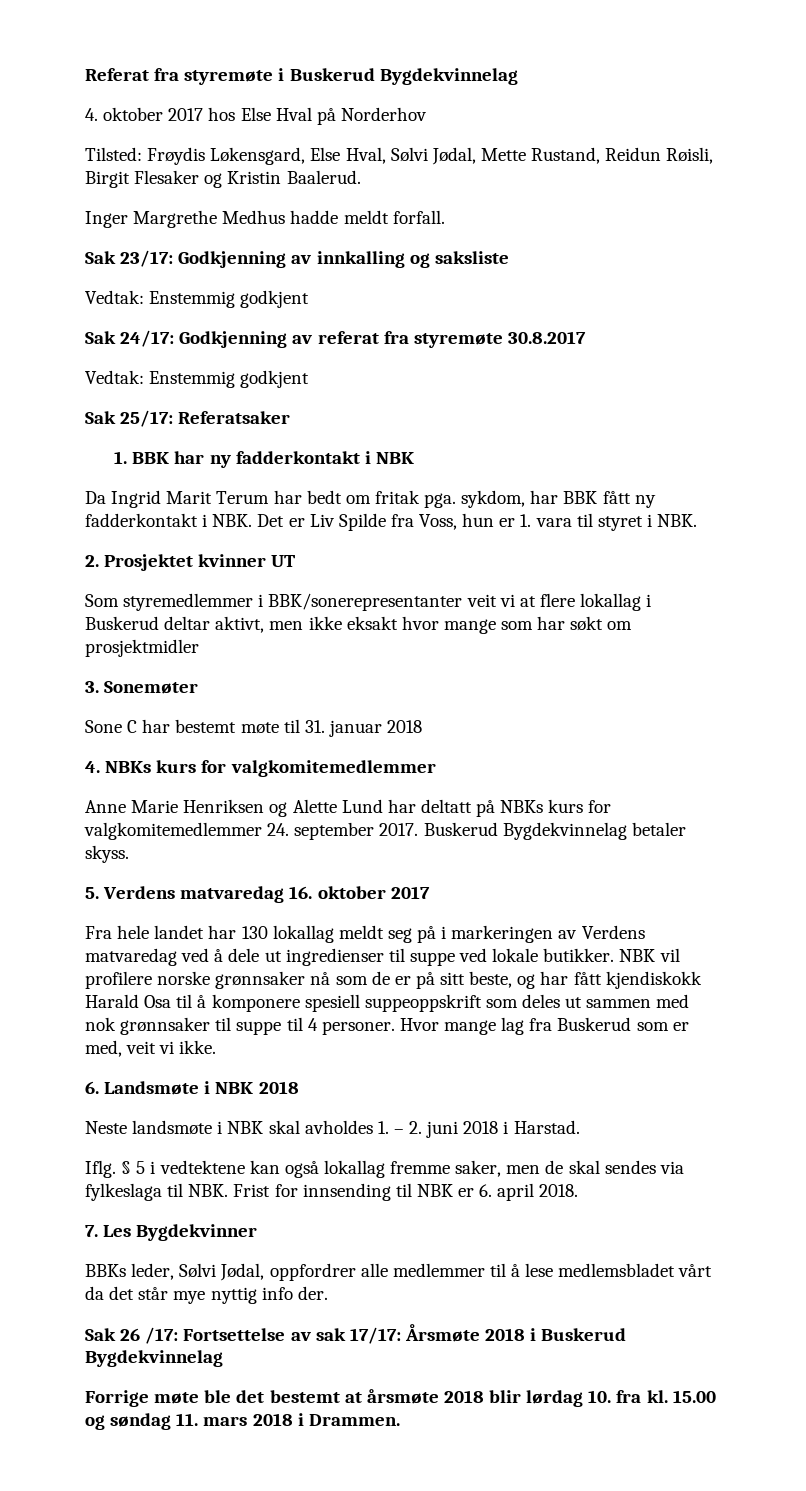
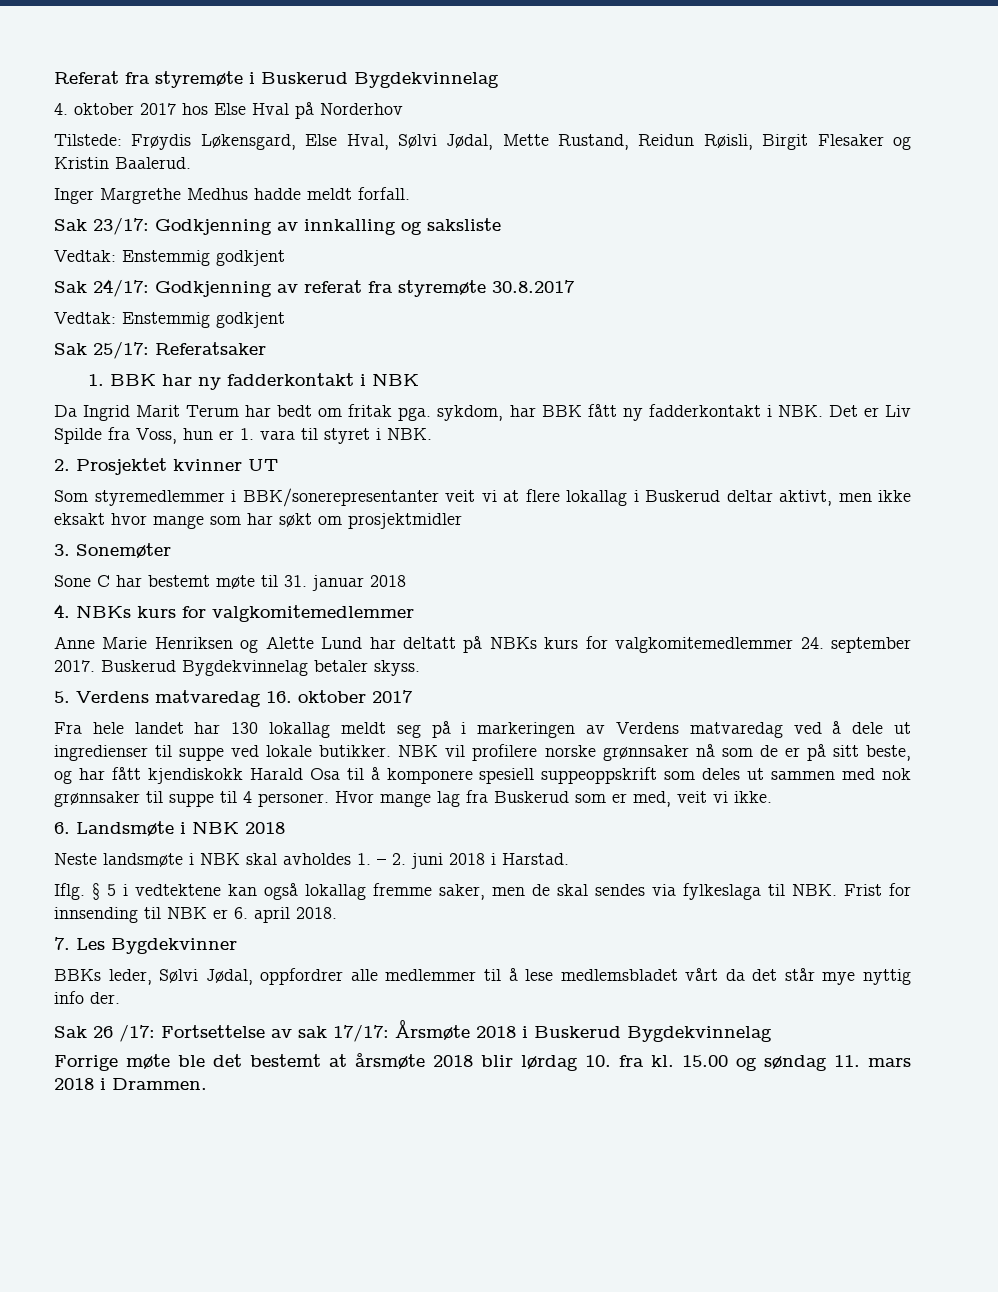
[85,147,142,161] Tilsted: -> [54,134,122,146] Tilstede:

